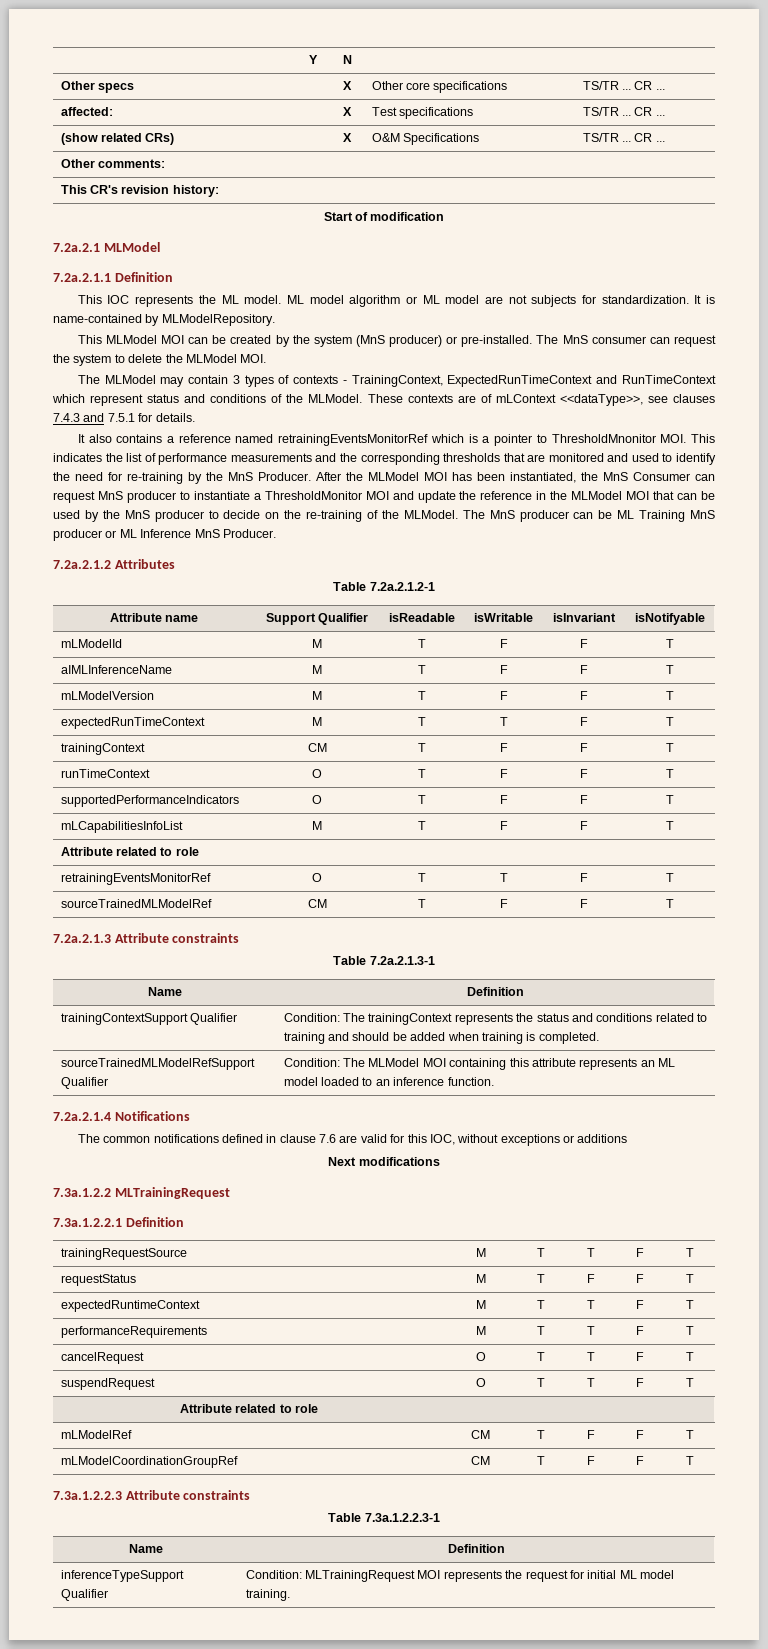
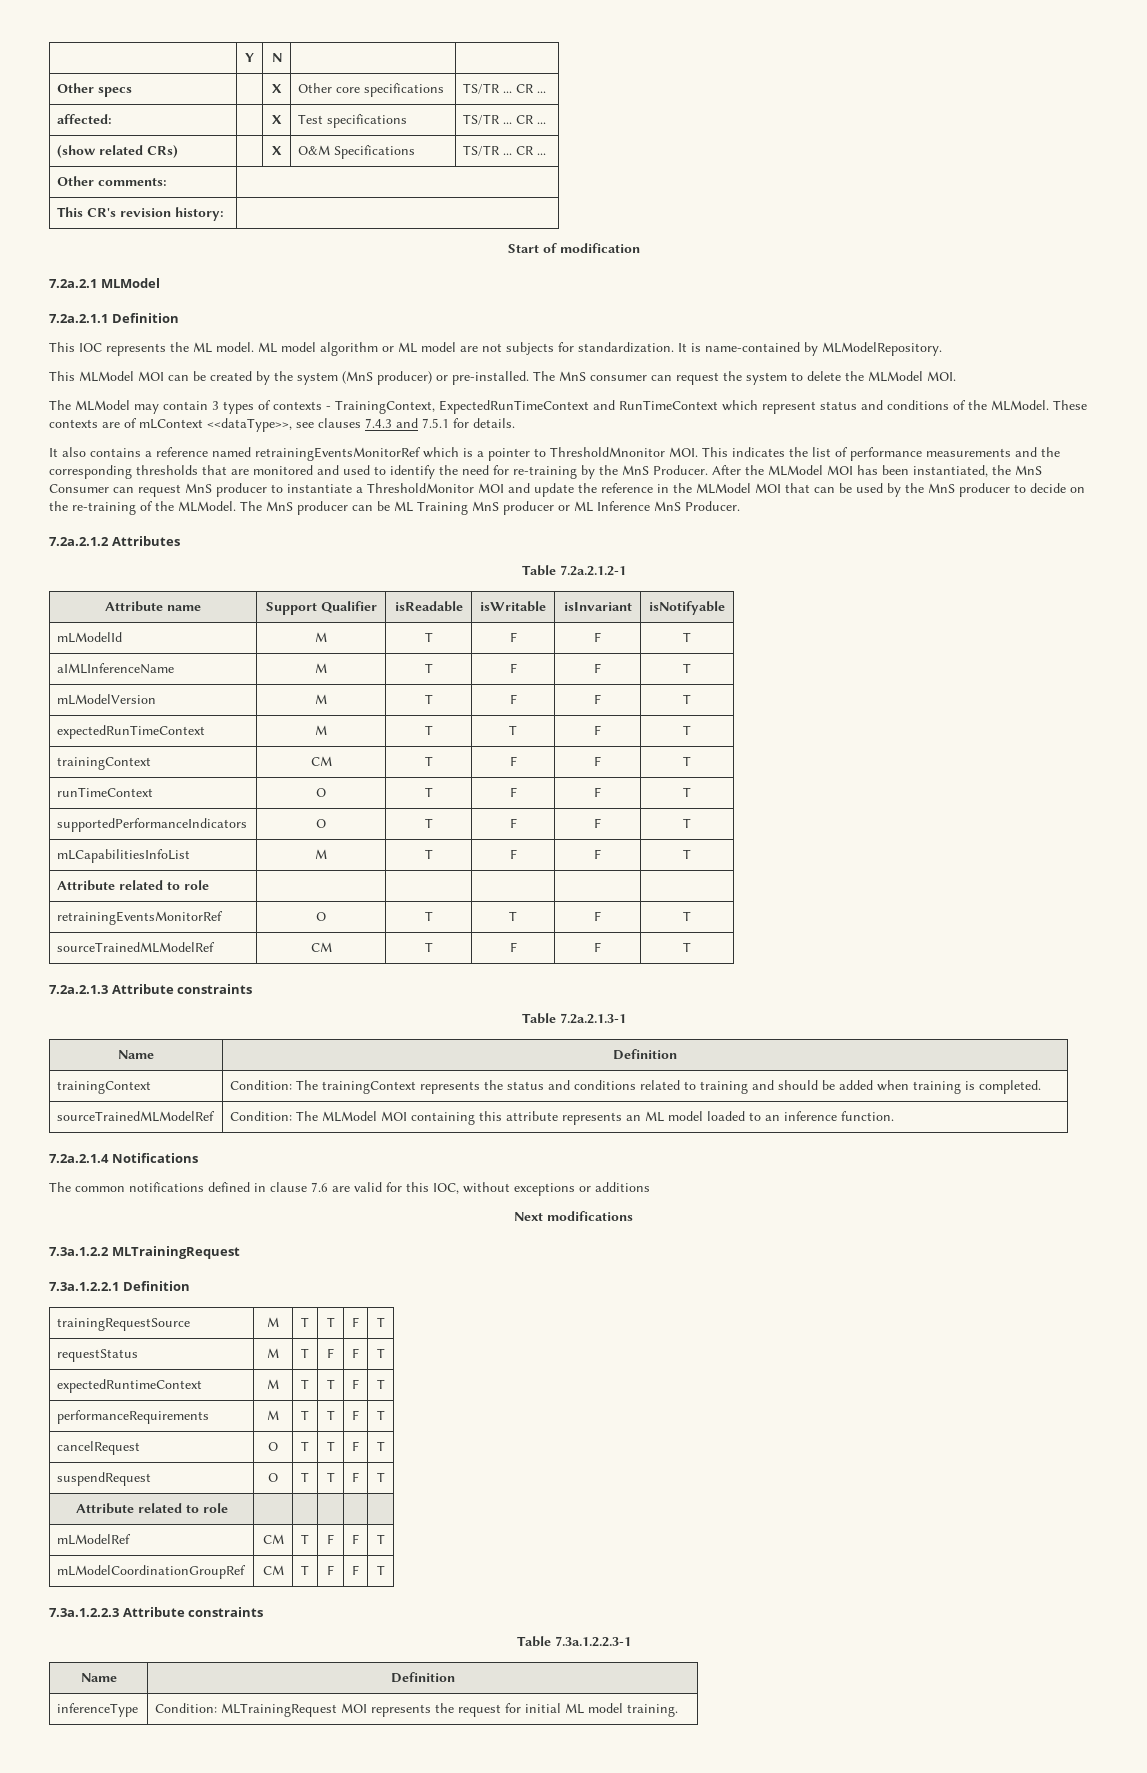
[60,1013,238,1025] trainingContextSupport Qualifier -> [57,1081,152,1094] trainingContext
[60,1058,255,1070] [60,1077,108,1089] sourceTrainedMLModelRefSupport Qualifier -> [57,1111,216,1122] sourceTrainedMLModelRef
[60,1570,184,1582] [60,1589,108,1601] inferenceTypeSupport Qualifier -> [57,1703,139,1717] inferenceType

